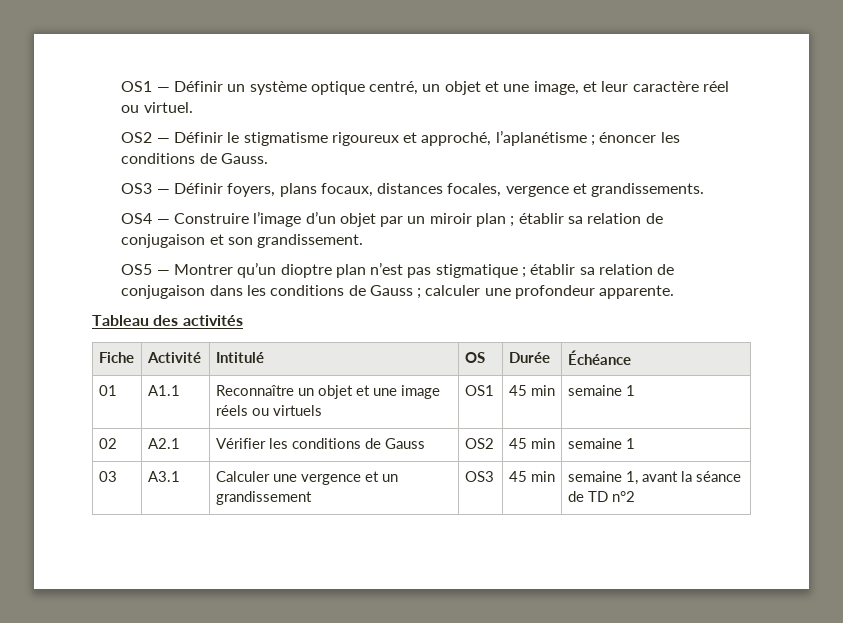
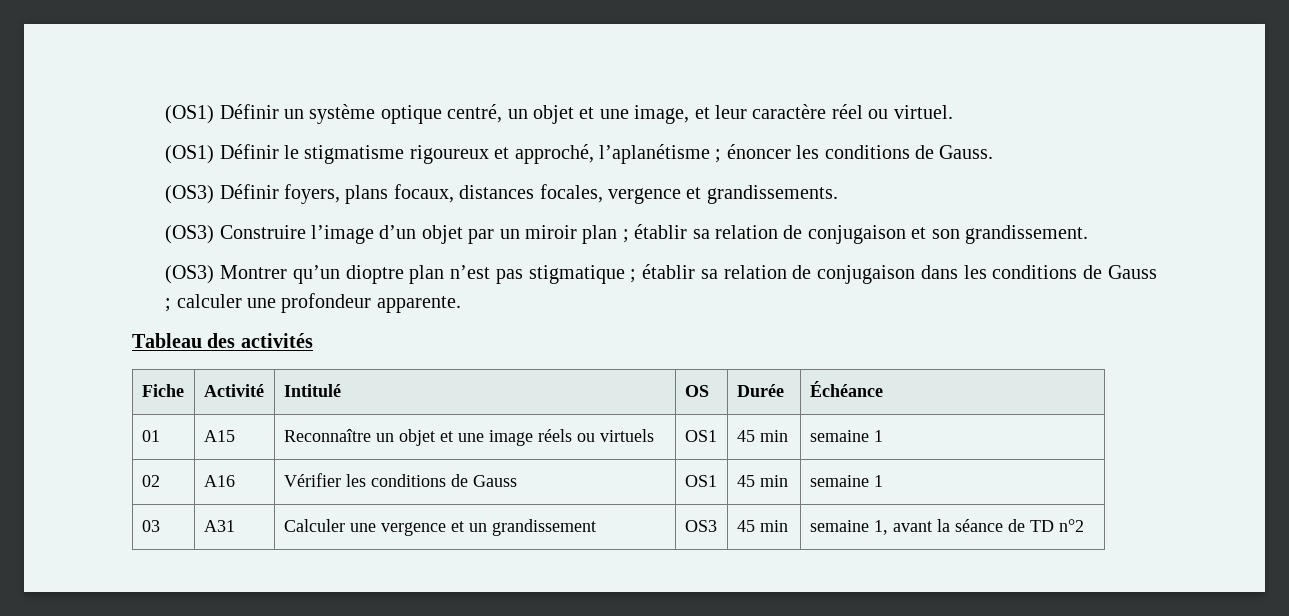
[121,81,170,92] OS1 — -> [165,105,215,124] (OS1)
[121,132,170,143] OS2 — -> [165,145,215,164] (OS1)
[121,183,170,194] OS3 — -> [165,185,215,204] (OS3)
[121,213,170,224] OS4 — -> [165,225,215,244] (OS3)
[121,264,170,275] OS5 — -> [165,265,215,284] (OS3)
[147,385,180,396] A1.1 -> [203,430,235,442] A15
[147,438,180,449] A2.1 -> [203,475,235,487] A16
[464,438,494,449] OS2 -> [684,475,717,487] OS1
[147,471,180,482] A3.1 -> [203,520,235,532] A31

